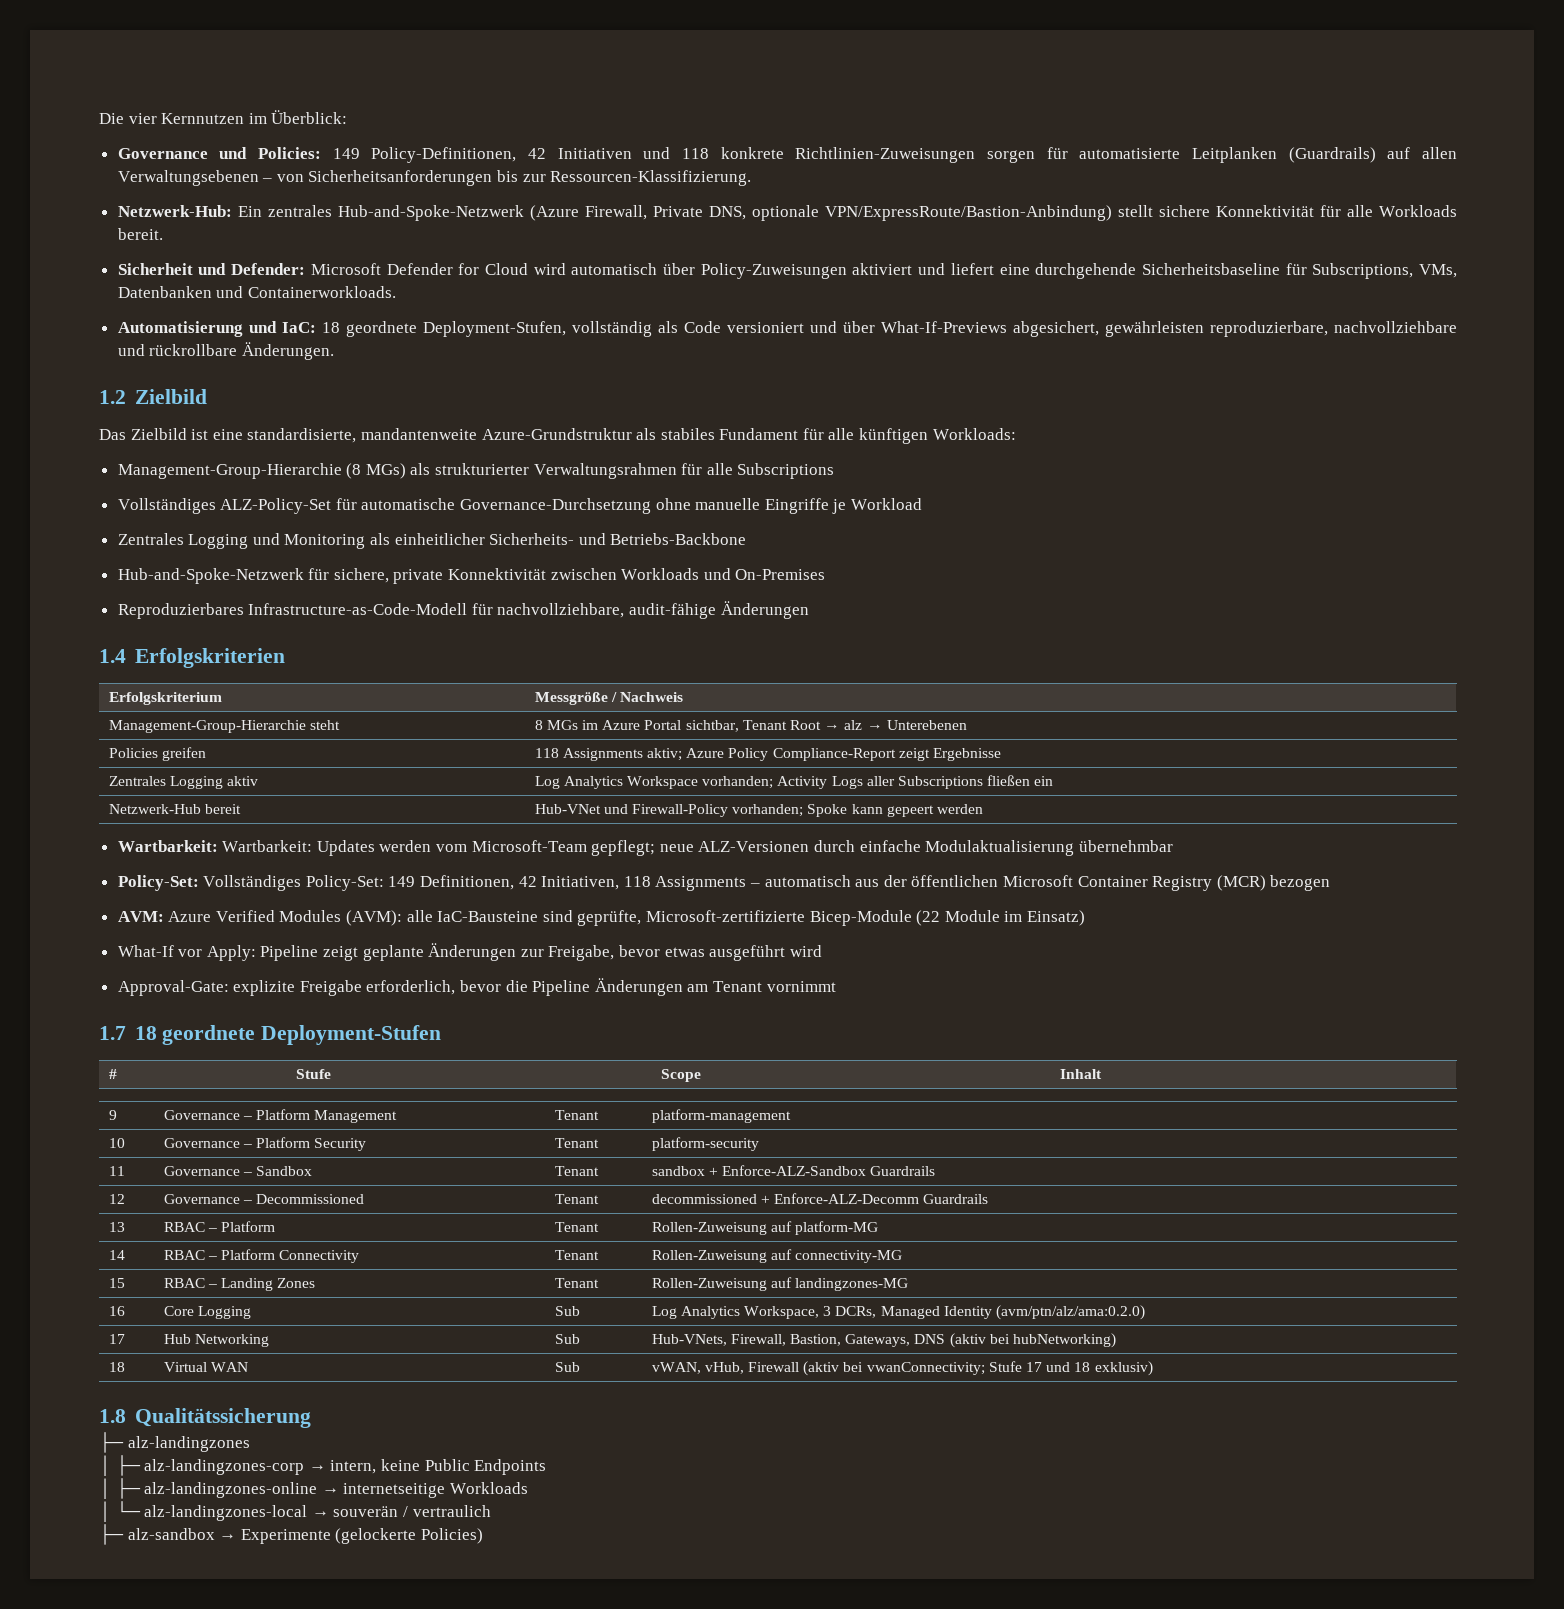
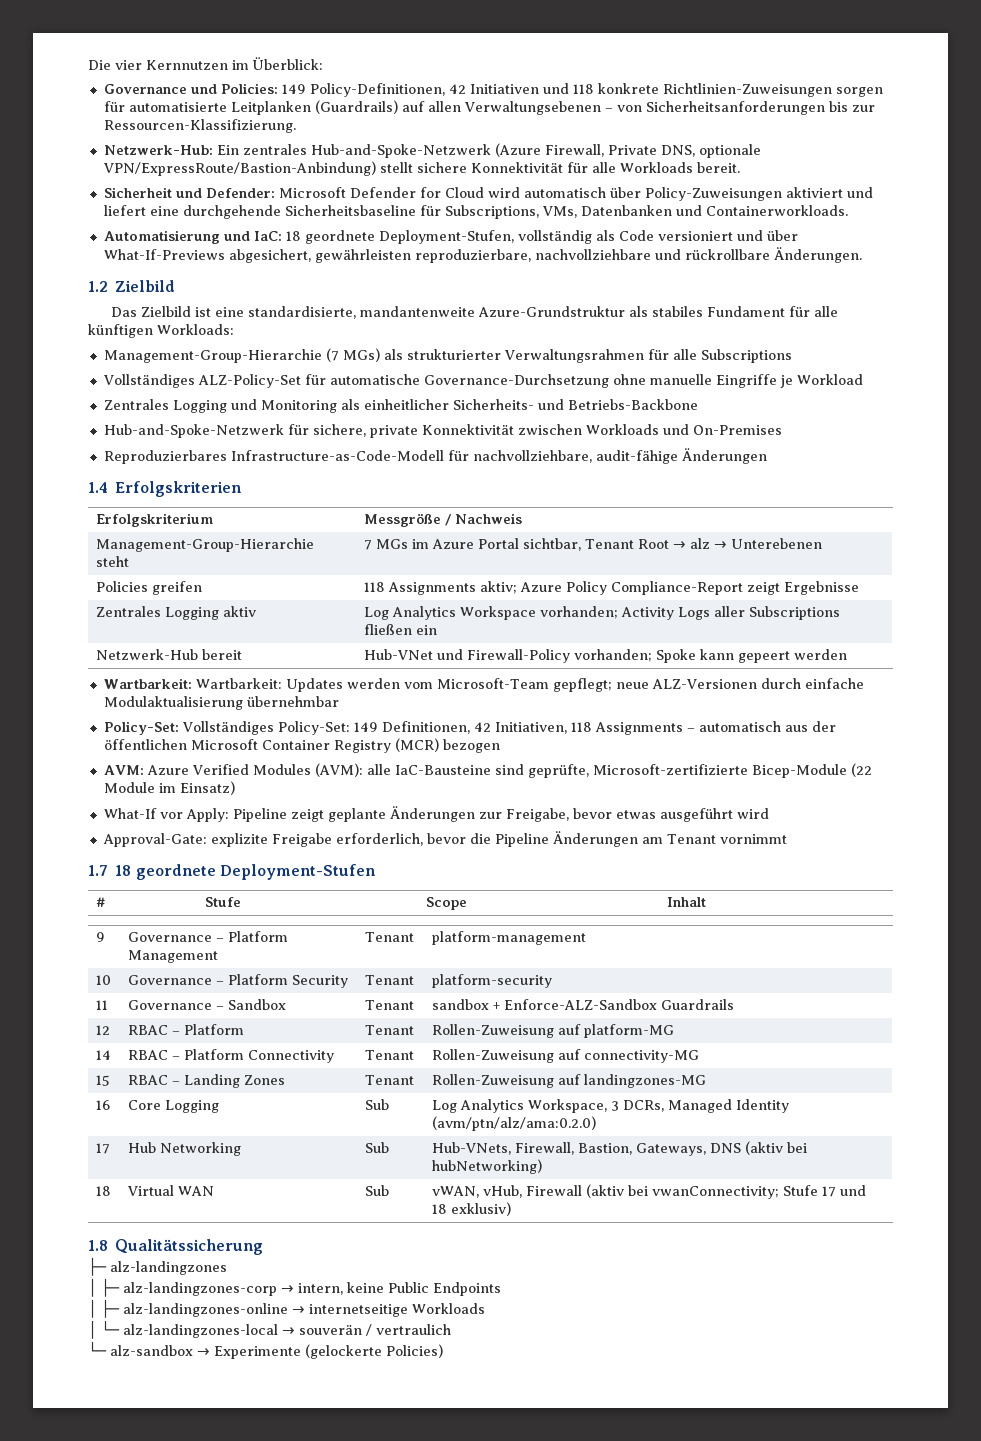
[346,463,362,479] (8 -> [325,348,339,362] (7
[534,720,543,730] 8 -> [364,540,373,550] 7
[163,1194,365,1204] [554,1194,599,1204] [651,1193,989,1204] [108,1222,125,1232] | Governance – Decommissioned | Tenant | decommissioned + Enforce-ALZ-Decomm Guardrails // 13 -> (111, 1030) none
[99,1524,124,1545] ├─ -> [88,1341,107,1356] └─

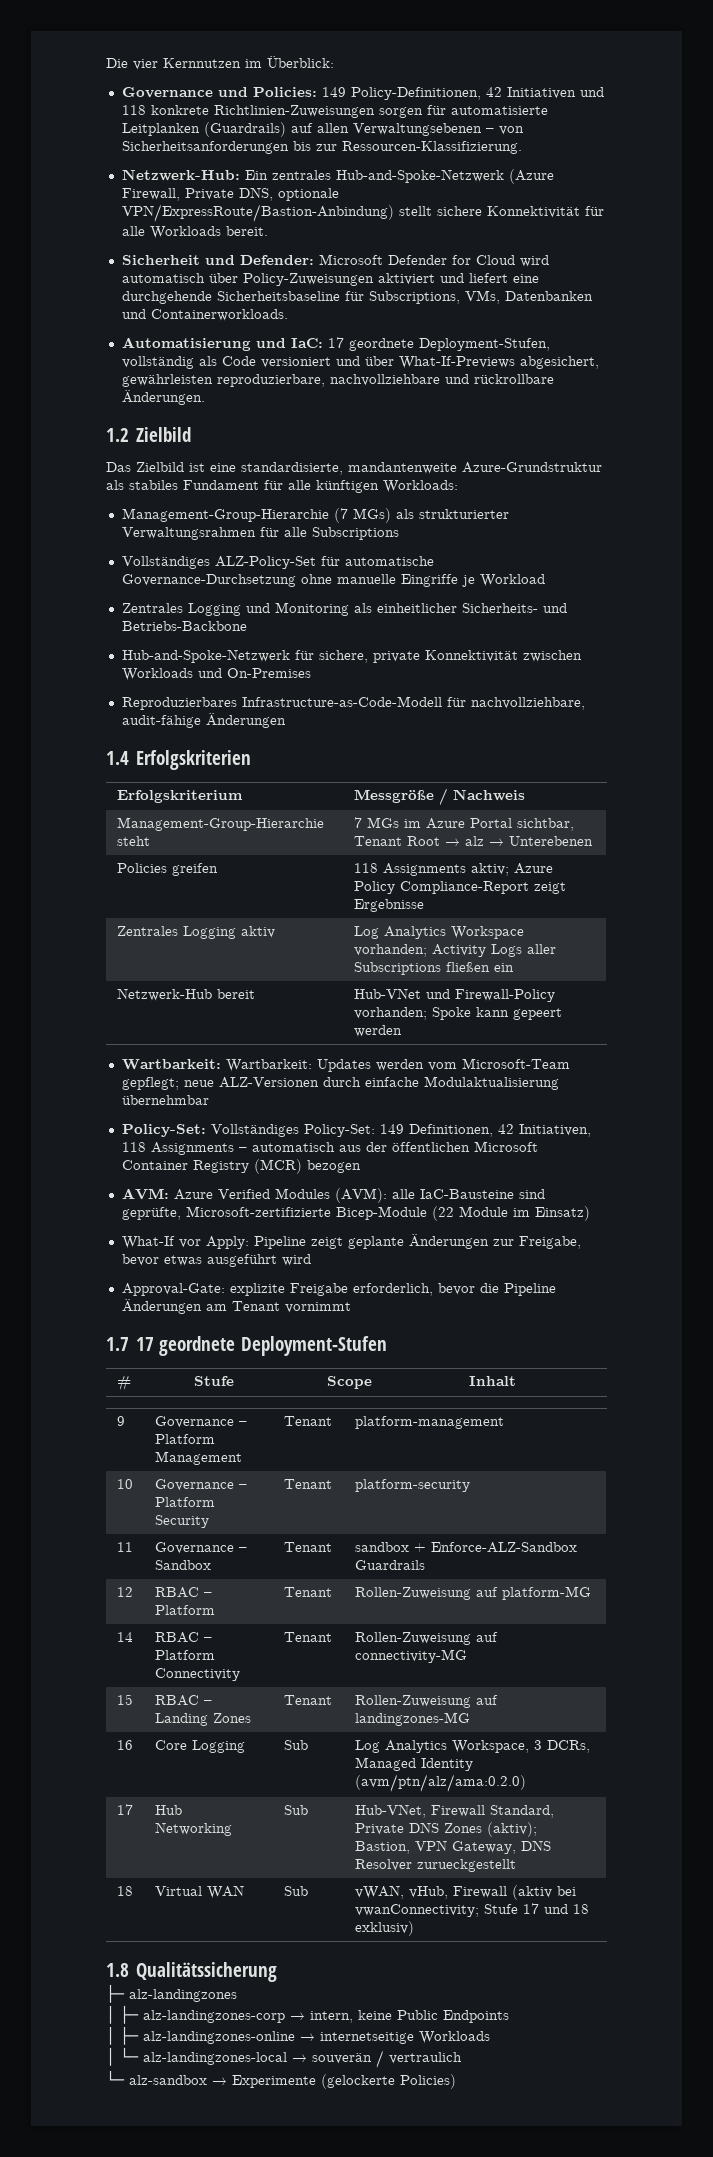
[285,231,301,241] 18 -> [327,337,344,348] 17
[115,865,132,876] 18 -> [136,1337,155,1351] 17
[432,1141,808,1156] [432,1159,543,1174] Hub-VNets, Firewall, Bastion, Gateways, DNS (aktiv bei hubNetworking) -> [354,1804,554,1818] [354,1822,537,1837] [354,1840,551,1854] [354,1859,516,1872] Hub-VNet, Firewall Standard, Private DNS Zones (aktiv); Bastion, VPN Gateway, DNS Resolver zurueckgestellt

